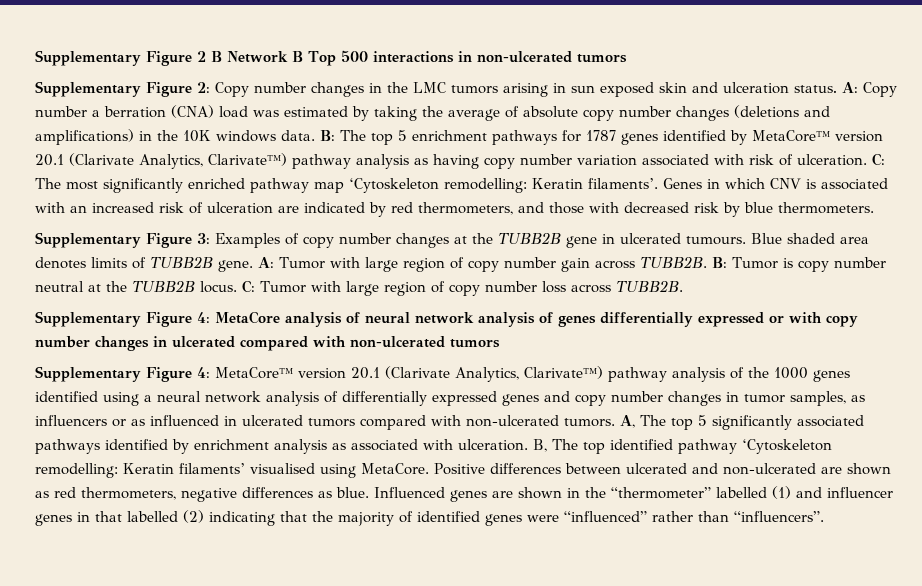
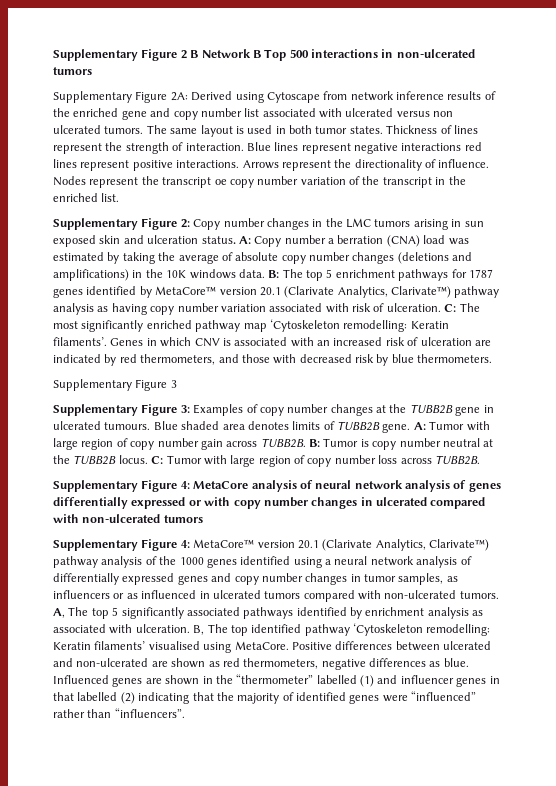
(627, 58) none -> [53,91,496,103] [53,108,454,120] [53,125,478,137] [53,142,482,154] [53,159,490,171] [53,176,466,188] [53,193,120,202] // Supplementary Figure 2A: Derived using Cytoscape from network inference results of the enriched gene and copy number list associated with ulcerated versus non ulcerated tumors. The same layout is used in both tumor states. Thickness of lines represent the strength of interaction. Blue lines represent negative interactions red lines represent positive interactions. Arrows represent the directionality of influence. Nodes represent the transcript oe copy number variation of the transcript in the enriched list.
(874, 208) none -> [53,379,177,391] // Supplementary Figure 3

